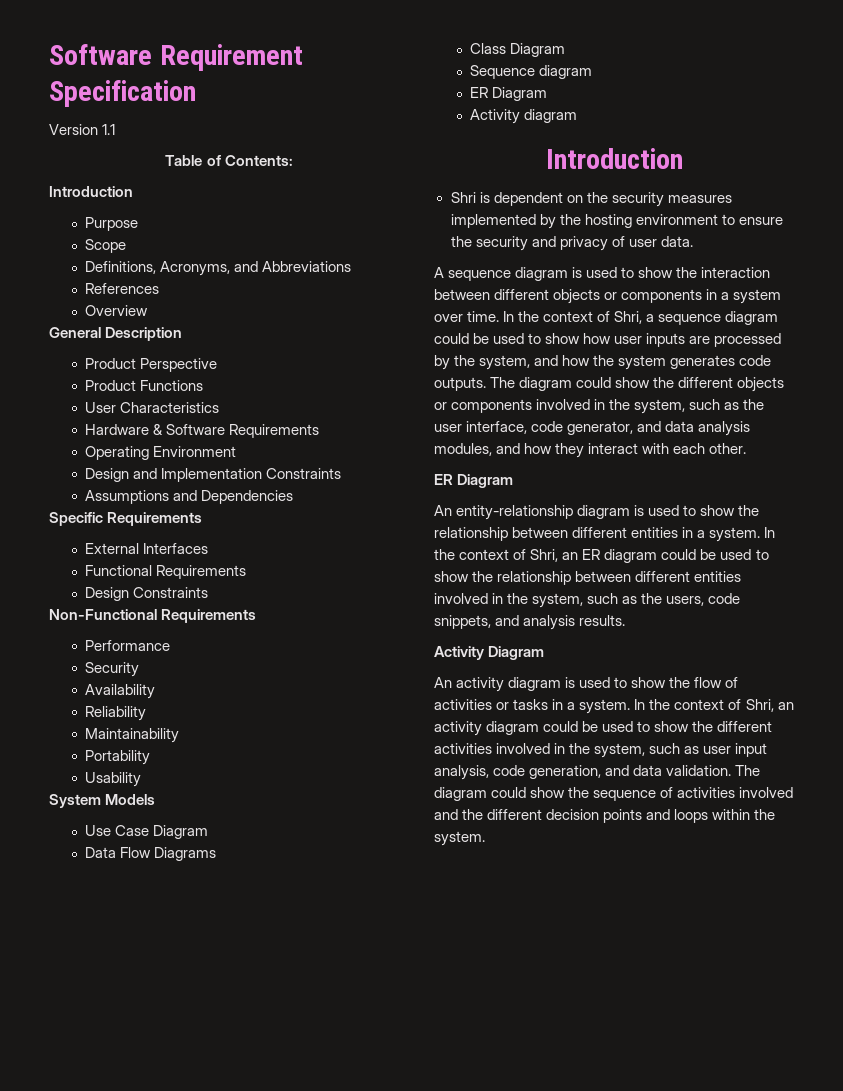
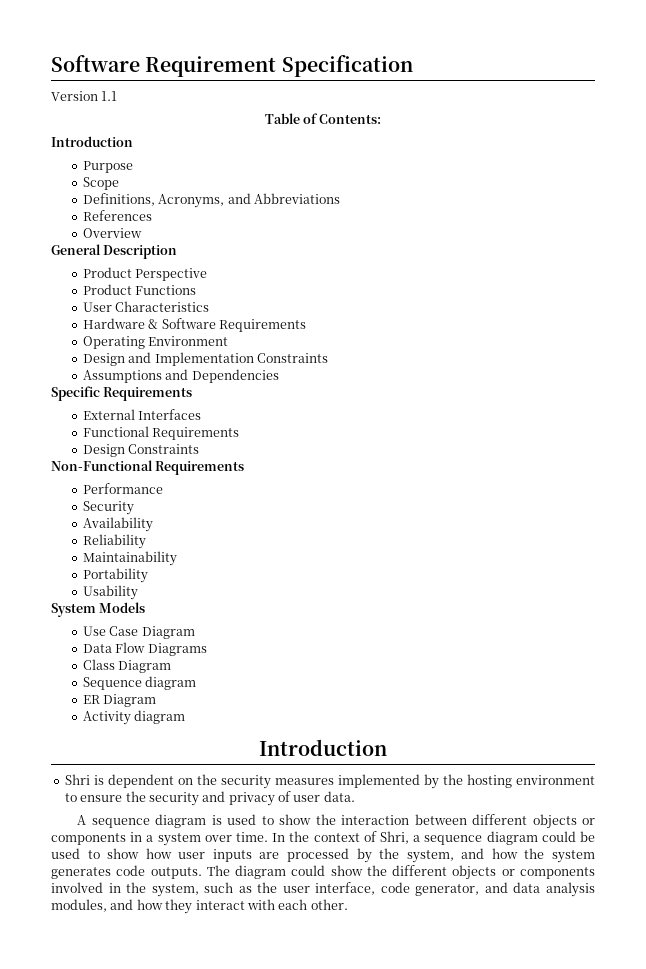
[434,474,514,488] [434,505,760,520] [434,527,776,542] [434,549,769,563] [434,571,742,585] [434,593,741,608] [434,615,626,630] [434,646,545,660] [434,677,739,692] [434,699,794,714] [434,721,773,736] [434,743,768,758] [434,765,761,780] [434,787,794,801] [434,809,776,823] [434,831,485,846] // ER Diagram // An entity-relationship diagram is used to show the relationship between different entities in a system. In the context of Shri, an ER diagram could be used to show the relationship between different entities involved in the system, such as the users, code snippets, and analysis results. // Activity Diagram // An activity diagram is used to show the flow of activities or tasks in a system. In the context of Shri, an activity diagram could be used to show the different activities involved in the system, such as user input analysis, code generation, and data validation. The diagram could show the sequence of activities involved and the different decision points and loops within the system. -> (348, 904) none

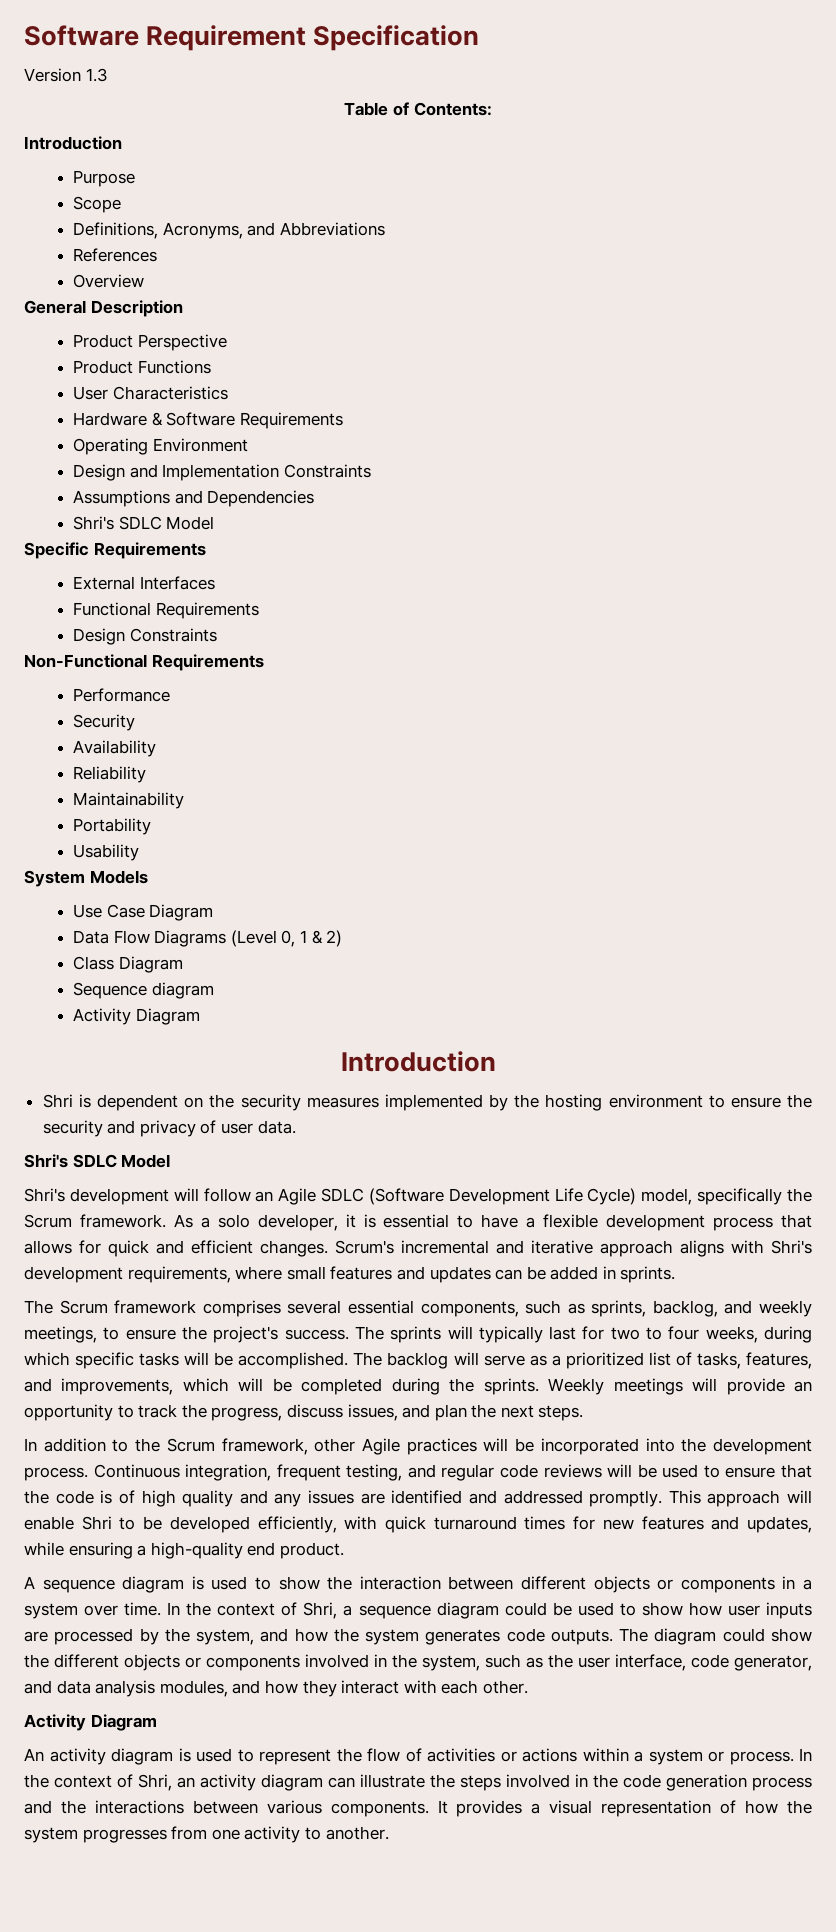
[101,91,118,101] 1.1 -> [85,68,108,82] 1.3
(279, 376) none -> [72,516,215,530] // Shri's SDLC Model
(207, 649) none -> [230,930,343,947] (Level 0, 1 & 2)
[83,694,157,707] [83,710,186,725] ER Diagram // Activity diagram -> [72,1008,200,1025] Activity Diagram
(355, 796) none -> [24,1154,171,1168] [24,1188,812,1205] [24,1214,812,1231] [24,1240,812,1257] [24,1266,676,1283] [24,1300,813,1317] [24,1326,812,1343] [24,1352,812,1369] [24,1378,812,1395] [24,1404,584,1421] [24,1438,812,1455] [24,1464,812,1481] [24,1490,812,1507] [24,1516,812,1533] [24,1542,344,1559] // Shri's SDLC Model // Shri's development will follow an Agile SDLC (Software Development Life Cycle) model, specifically the Scrum framework. As a solo developer, it is essential to have a flexible development process that allows for quick and efficient changes. Scrum's incremental and iterative approach aligns with Shri's development requirements, where small features and updates can be added in sprints. // The Scrum framework comprises several essential components, such as sprints, backlog, and weekly meetings, to ensure the project's success. The sprints will typically last for two to four weeks, during which specific tasks will be accomplished. The backlog will serve as a prioritized list of tasks, features, and improvements, which will be completed during the sprints. Weekly meetings will provide an opportunity to track the progress, discuss issues, and plan the next steps. // In addition to the Scrum framework, other Agile practices will be incorporated into the development process. Continuous integration, frequent testing, and regular code reviews will be used to ensure that the code is of high quality and any issues are identified and addressed promptly. This approach will enable Shri to be developed efficiently, with quick turnaround times for new features and updates, while ensuring a high-quality end product.
(348, 904) none -> [24,1714,157,1731] [24,1748,812,1765] [24,1774,812,1791] [24,1800,812,1817] [24,1826,389,1843] // Activity Diagram // An activity diagram is used to represent the flow of activities or actions within a system or process. In the context of Shri, an activity diagram can illustrate the steps involved in the code generation process and the interactions between various components. It provides a visual representation of how the system progresses from one activity to another.

